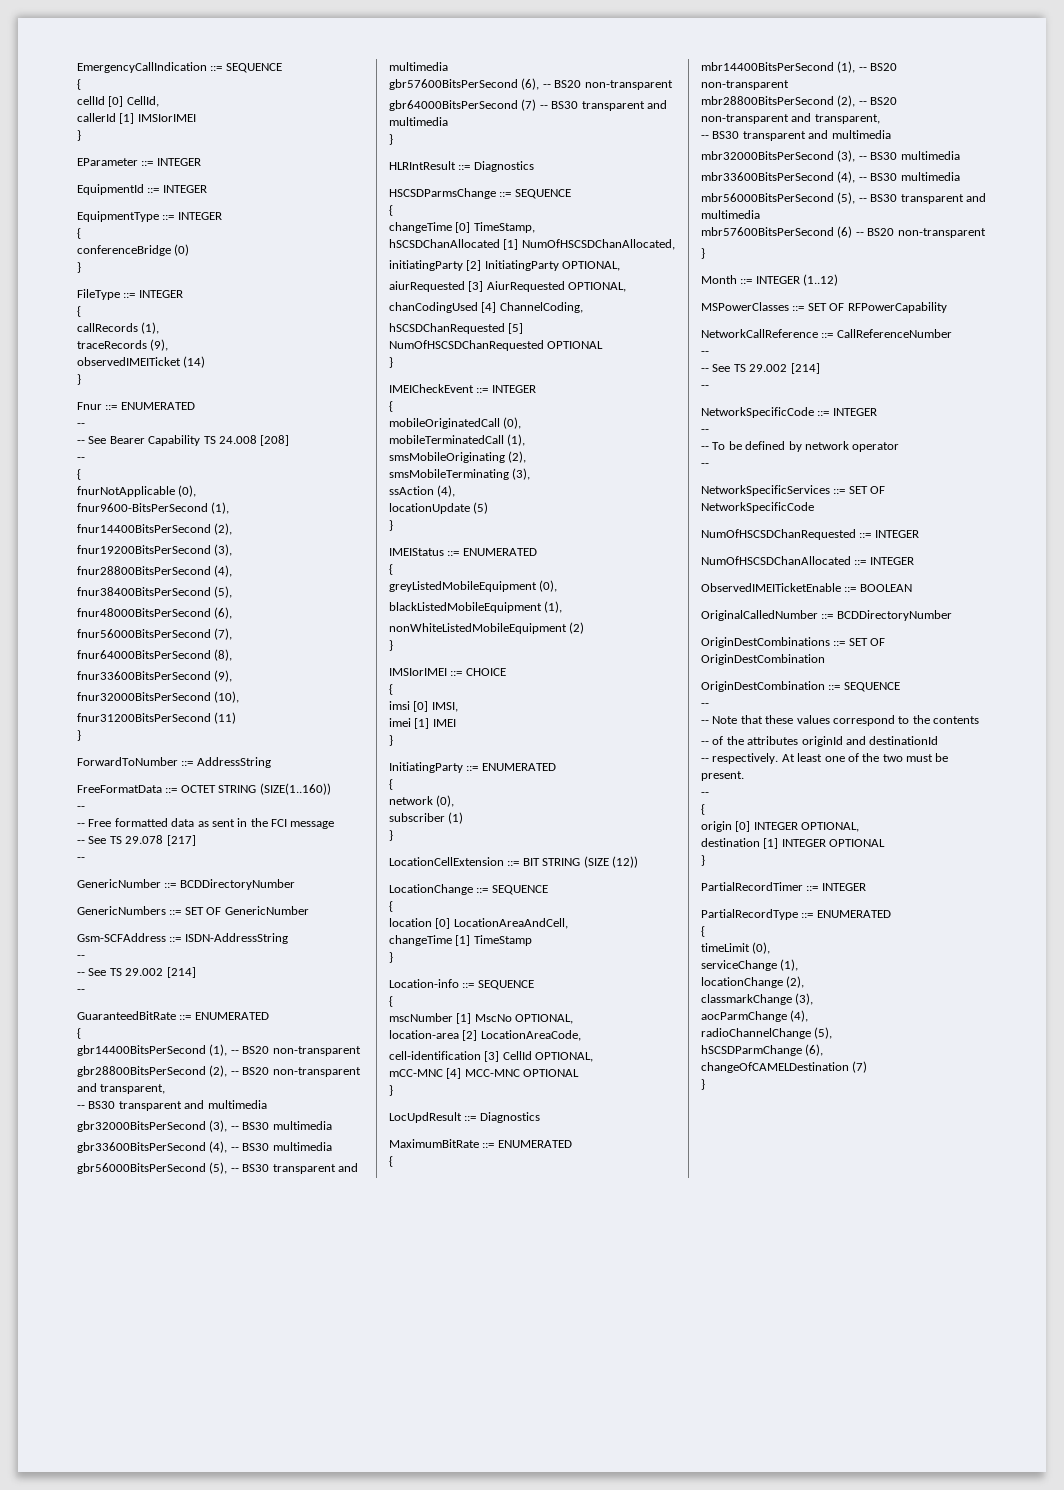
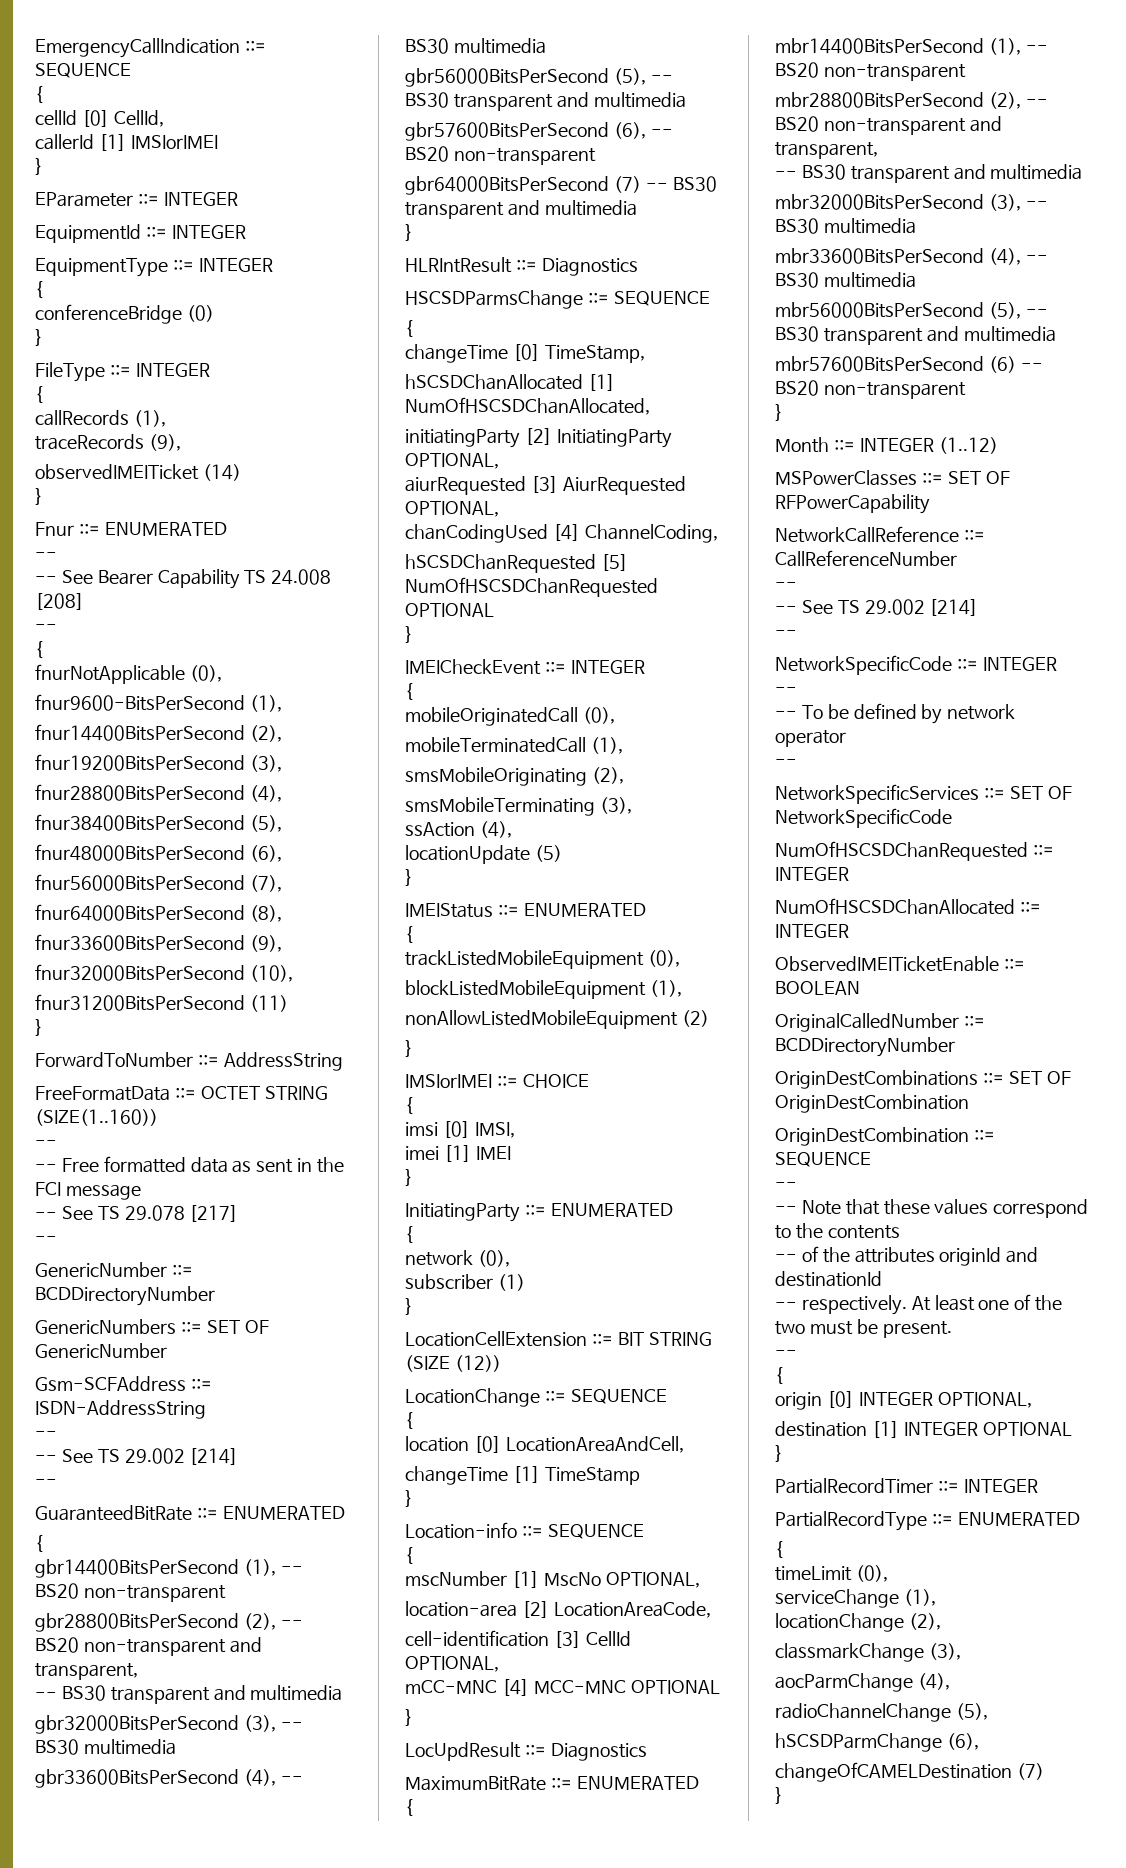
[389,580,558,592] [389,601,563,613] [389,623,567,634] greyListedMobileEquipment (0), // blackListedMobileEquipment (1), // nonWhiteListedMobileEquipment -> [405,950,680,969] [405,980,682,999] [405,1010,678,1029] trackListedMobileEquipment (0), // blockListedMobileEquipment (1), // nonAllowListedMobileEquipment

